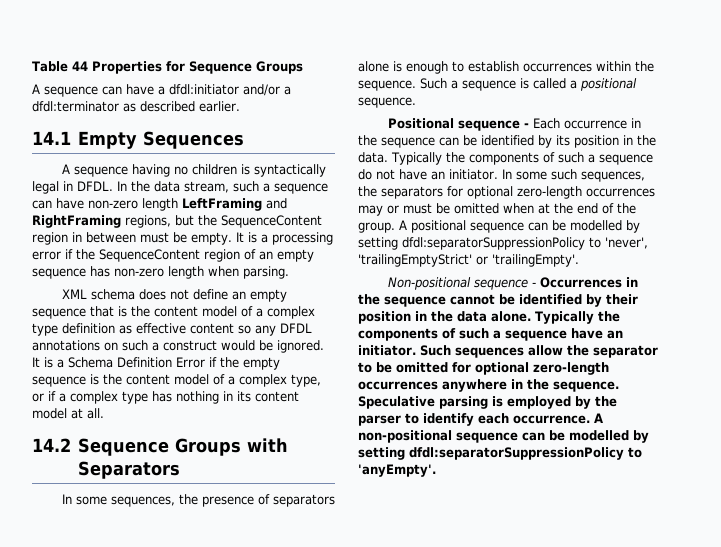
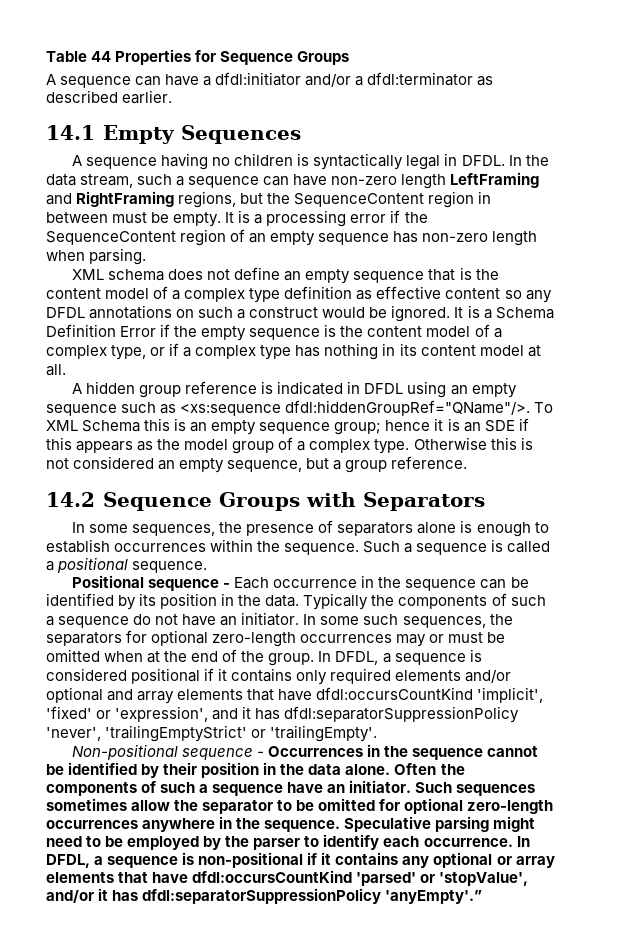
(104, 413) none -> [72,381,517,398] [46,400,554,416] [46,418,529,435] [46,437,533,454] [46,456,468,473] // A hidden group reference is indicated in DFDL using an empty sequence such as <xs:sequence dfdl:hiddenGroupRef="QName"/>. To XML Schema this is an empty sequence group; hence it is an SDE if this appears as the model group of a complex type. Otherwise this is not considered an empty sequence, but a group reference.
[399,220,640,233] [358,237,601,250] A positional sequence can be modelled by setting dfdl:separatorSuppressionPolicy to -> [318,649,482,665] [46,668,512,685] [46,687,544,704] [46,706,520,723] In DFDL, a sequence is considered positional if it contains only required elements and/or optional and array elements that have dfdl:occursCountKind 'implicit', 'fixed' or 'expression', and it has dfdl:separatorSuppressionPolicy
[535,311,594,324] Typically -> [394,763,437,775] Often
(524, 352) none -> [46,798,127,811] sometimes
[492,396,503,407] is -> [493,816,536,832] [46,836,124,847] might need to be
[594,413,603,423] [358,430,649,443] [358,447,642,460] [358,464,436,477] A non-positional sequence can be modelled by setting dfdl:separatorSuppressionPolicy to 'anyEmpty'. -> [516,836,530,847] [46,852,555,868] [46,870,529,886] [46,888,483,904] In DFDL, a sequence is non-positional if it contains any optional or array elements that have dfdl:occursCountKind 'parsed' or 'stopValue', and/or it has dfdl:separatorSuppressionPolicy 'anyEmpty'.”

